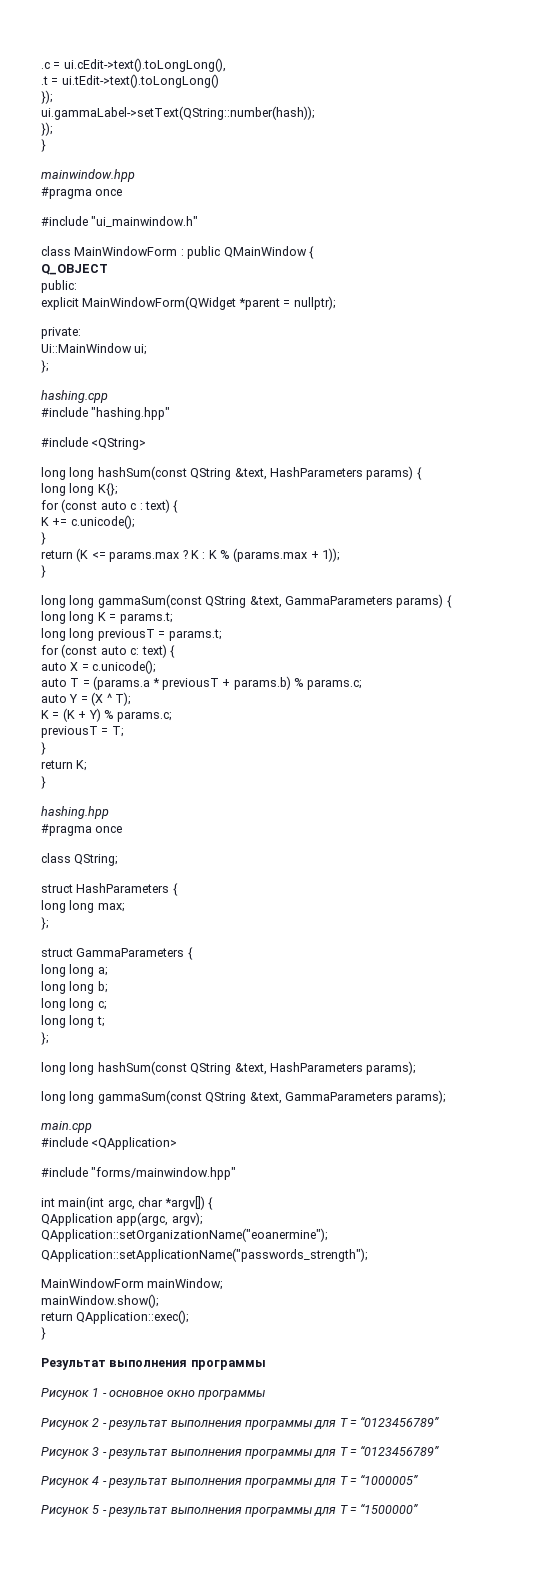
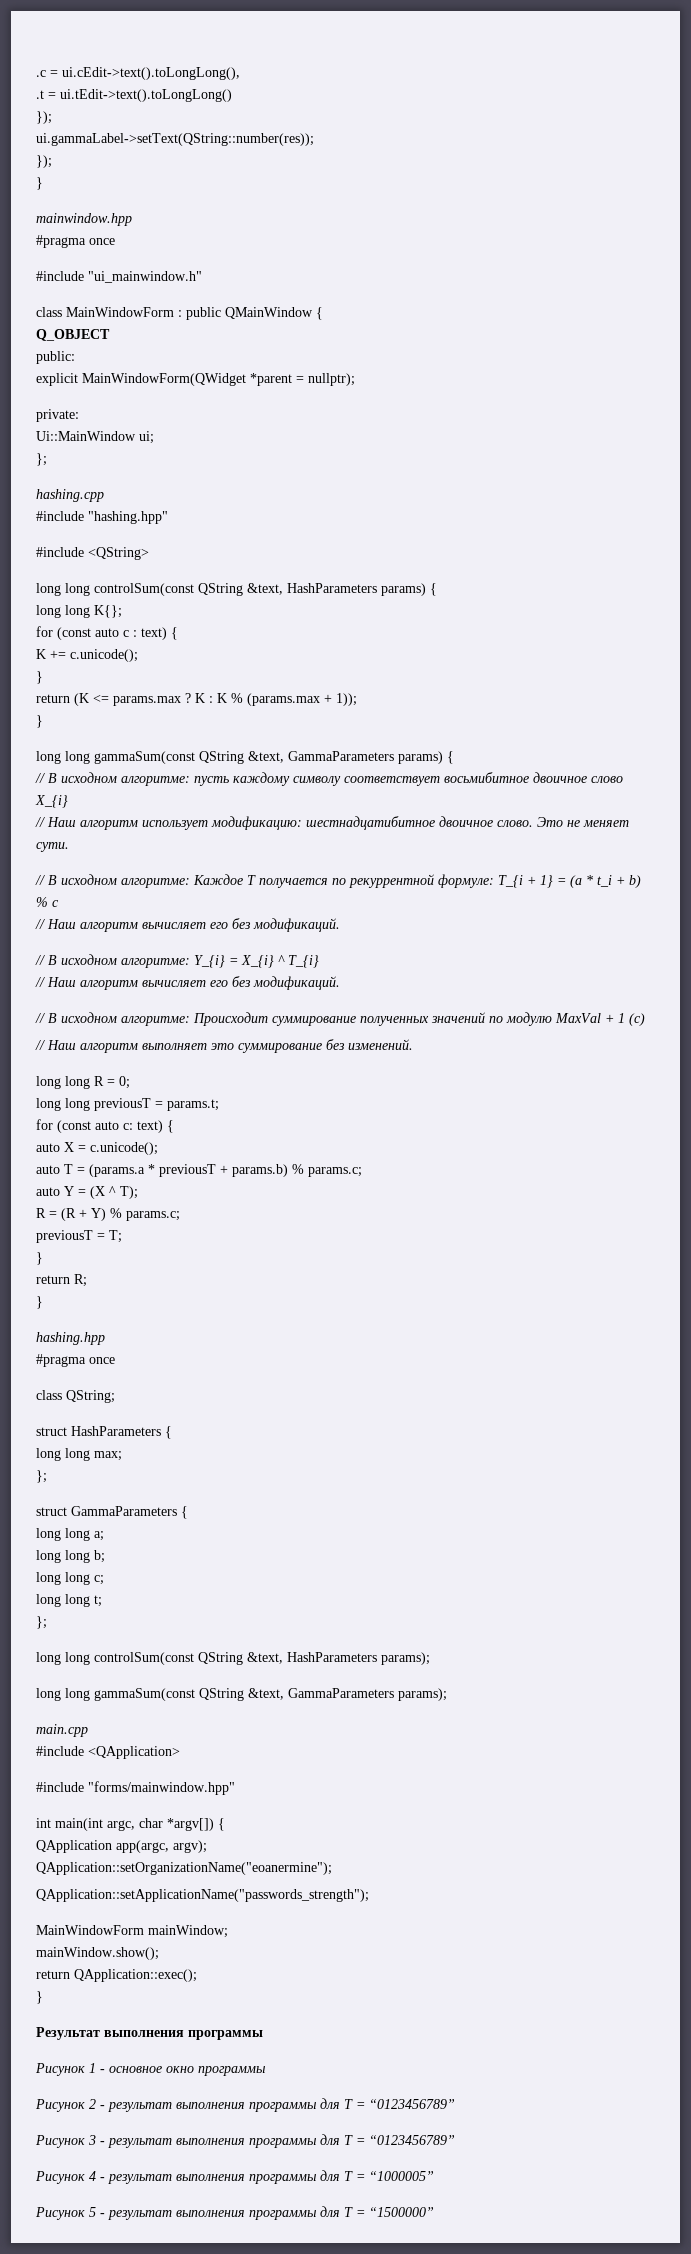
[41,106,315,120] ui.gammaLabel->setText(QString::number(hash)); -> [36,133,314,146] ui.gammaLabel->setText(QString::number(res));
[97,466,187,480] hashSum(const -> [94,583,194,596] controlSum(const
[41,611,173,624] // long long K = params.t; -> [35,772,623,786] [35,795,68,808] [35,816,629,830] [36,842,69,852] [35,874,641,888] [36,897,59,907] [35,918,340,932] [35,954,319,968] [35,976,340,990] [35,1012,645,1026] [35,1039,413,1053] [36,1076,130,1089] // // В исходном алгоритме: пусть каждому символу соответствует восьмибитное двоичное слово X_{i} // // Наш алгоритм использует модификацию: шестнадцатибитное двоичное слово. Это не меняет сути. // // В исходном алгоритме: Каждое T получается по рекуррентной формуле: T_{i + 1} = (a * t_i + b) % c // // Наш алгоритм вычисляет его без модификаций. // // В исходном алгоритме: Y_{i} = X_{i} ^ T_{i} // // Наш алгоритм вычисляет его без модификаций. // // В исходном алгоритме: Происходит суммирование полученных значений по модулю MaxVal + 1 (c) // // Наш алгоритм выполняет это суммирование без изменений. // long long R = 0;
[41,708,75,722] K = (K -> [36,1208,76,1221] R = (R
[76,760,88,771] K; -> [74,1274,87,1287] R;
[97,1061,187,1075] hashSum(const -> [94,1652,194,1665] controlSum(const

